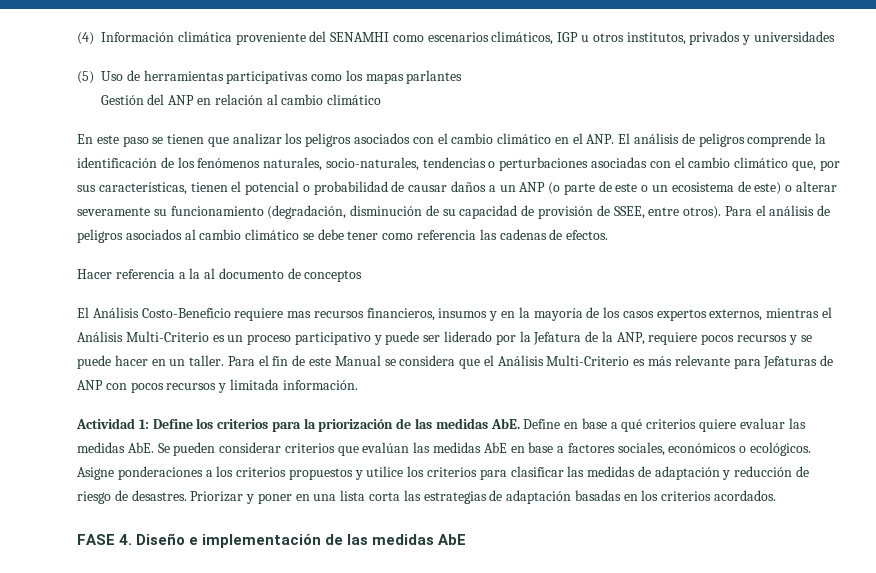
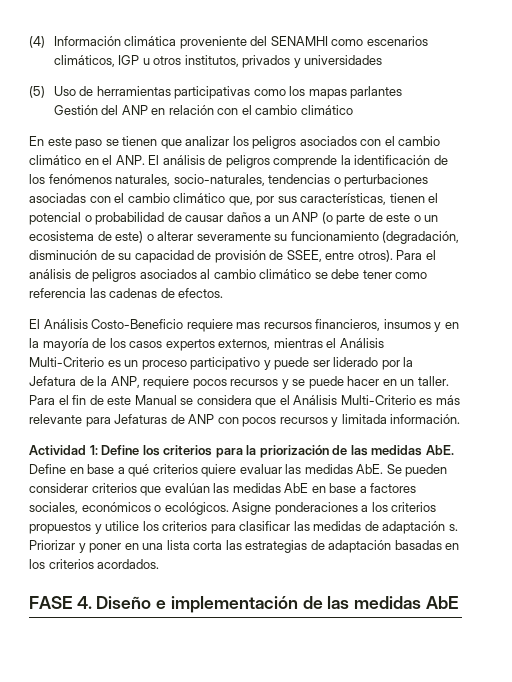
[266,94,278,105] al -> [217,105,252,115] con el
[77,268,363,282] // Hacer referencia a la al documento de conceptos -> (224, 293) none
[722,466,810,480] [77,490,187,504] y reducción de riesgo de desastres. -> [448,524,458,531] s.

